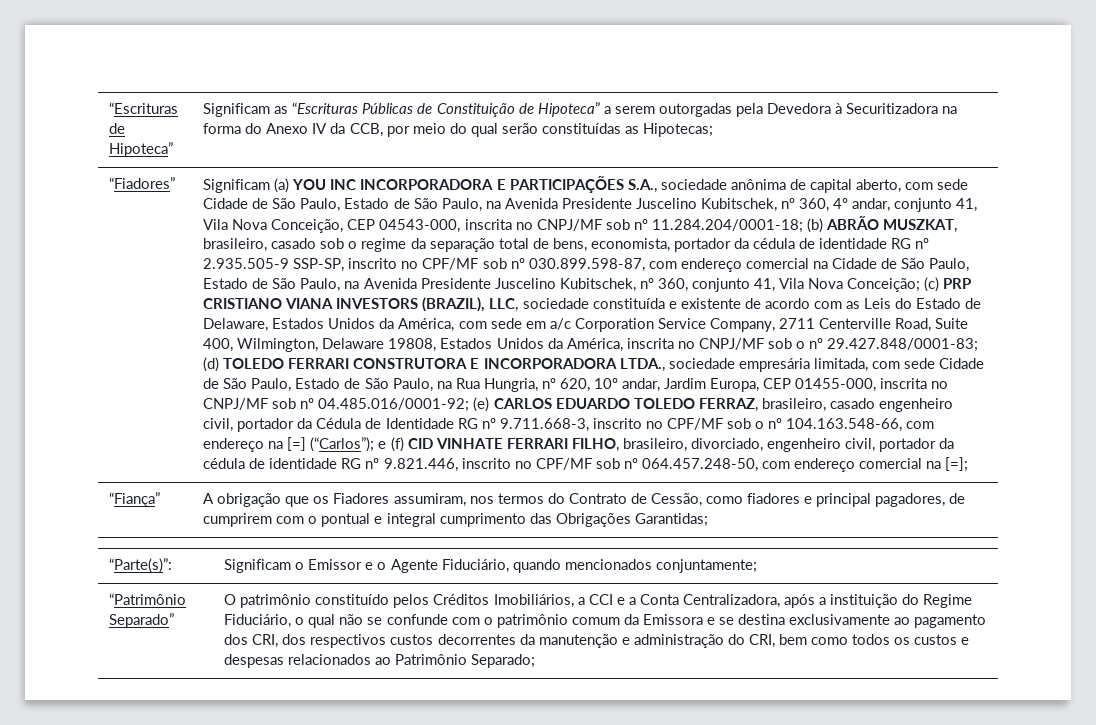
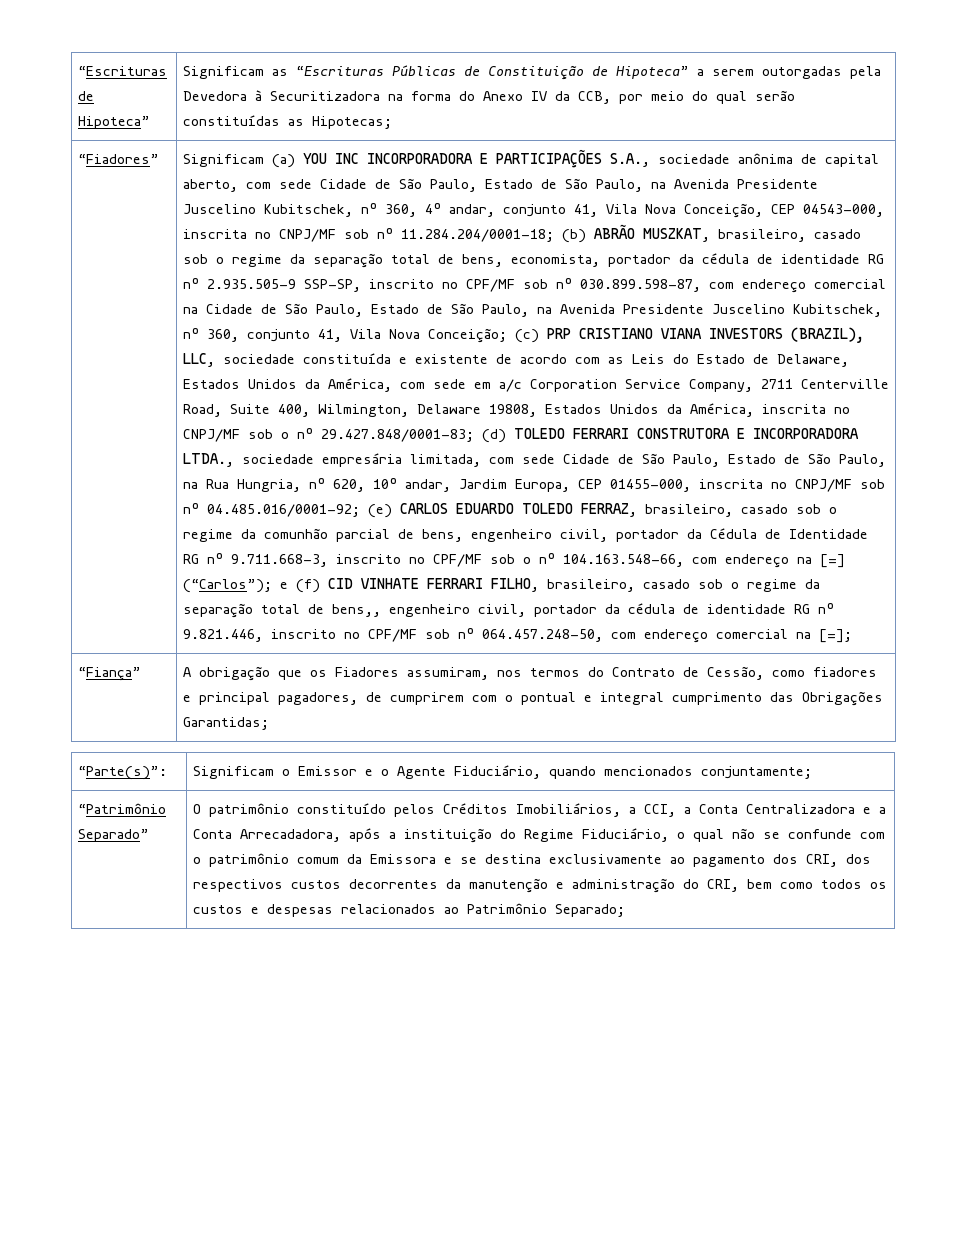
(875, 403) none -> [795,504,837,514] [182,528,463,542] sob o regime da comunhão parcial de bens,
[690,438,763,452] divorciado, -> [642,579,820,592] [182,603,381,618] casado sob o regime da separação total de bens,,
[588,594,613,605] CCI -> [643,804,855,817] CCI, a Conta Centralizadora
[682,594,780,608] Centralizadora, -> [239,829,341,842] Arrecadadora,

